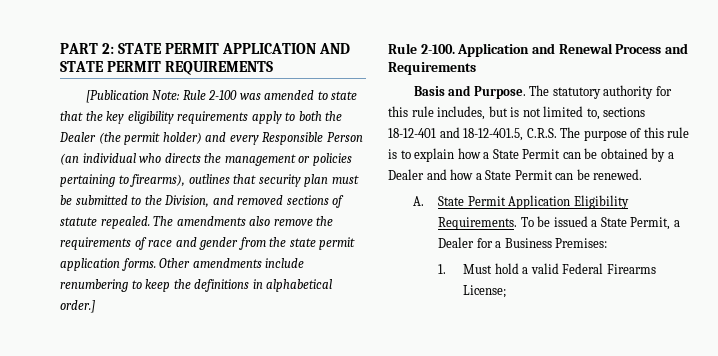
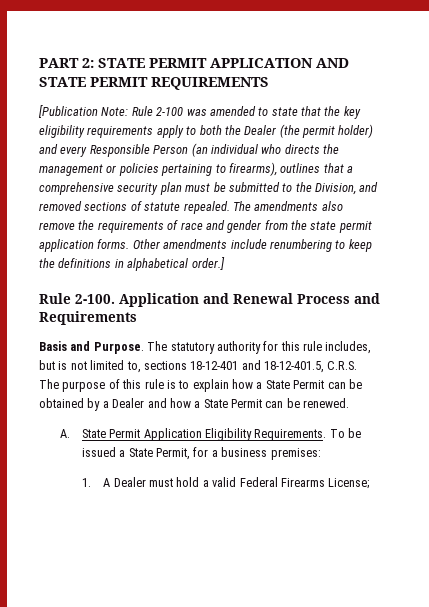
(257, 179) none -> [347,166,353,173] [39,182,114,195] a comprehensive
[673,220,680,227] [438,237,608,248] [438,264,493,274] a Dealer for a Business Premises: // 1. Must -> [193,447,321,460] [81,477,174,487] for a business premises: // 1. A Dealer must

